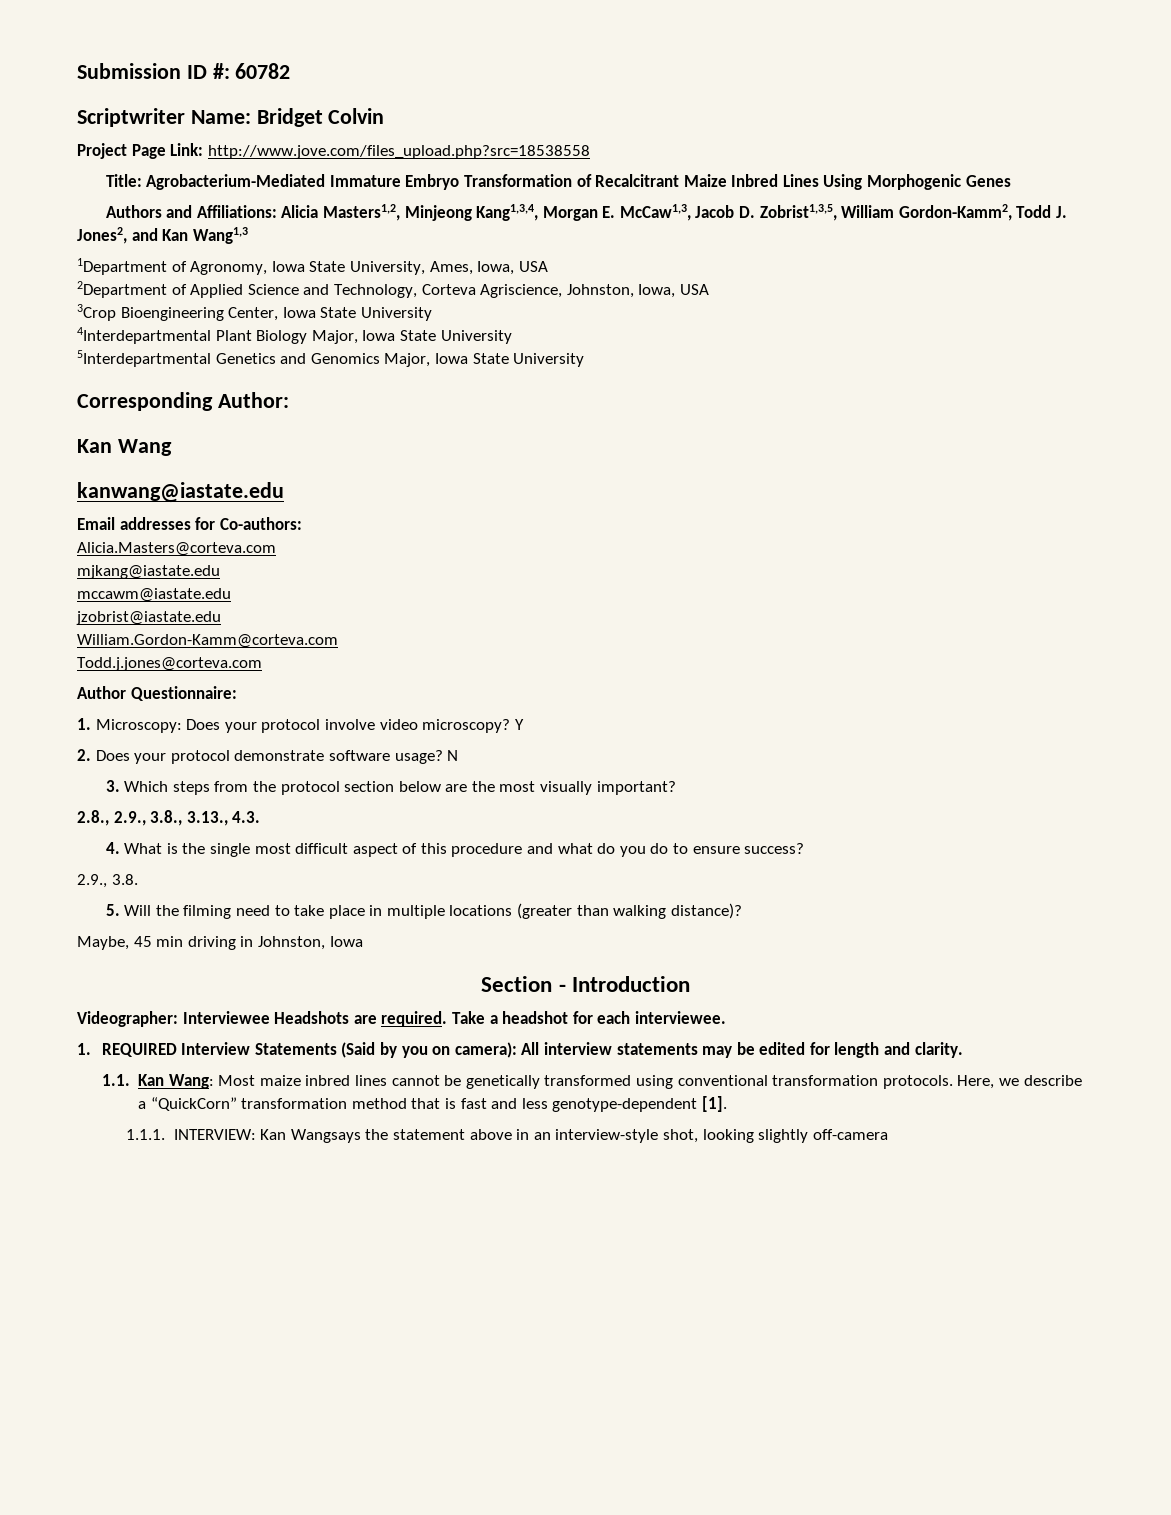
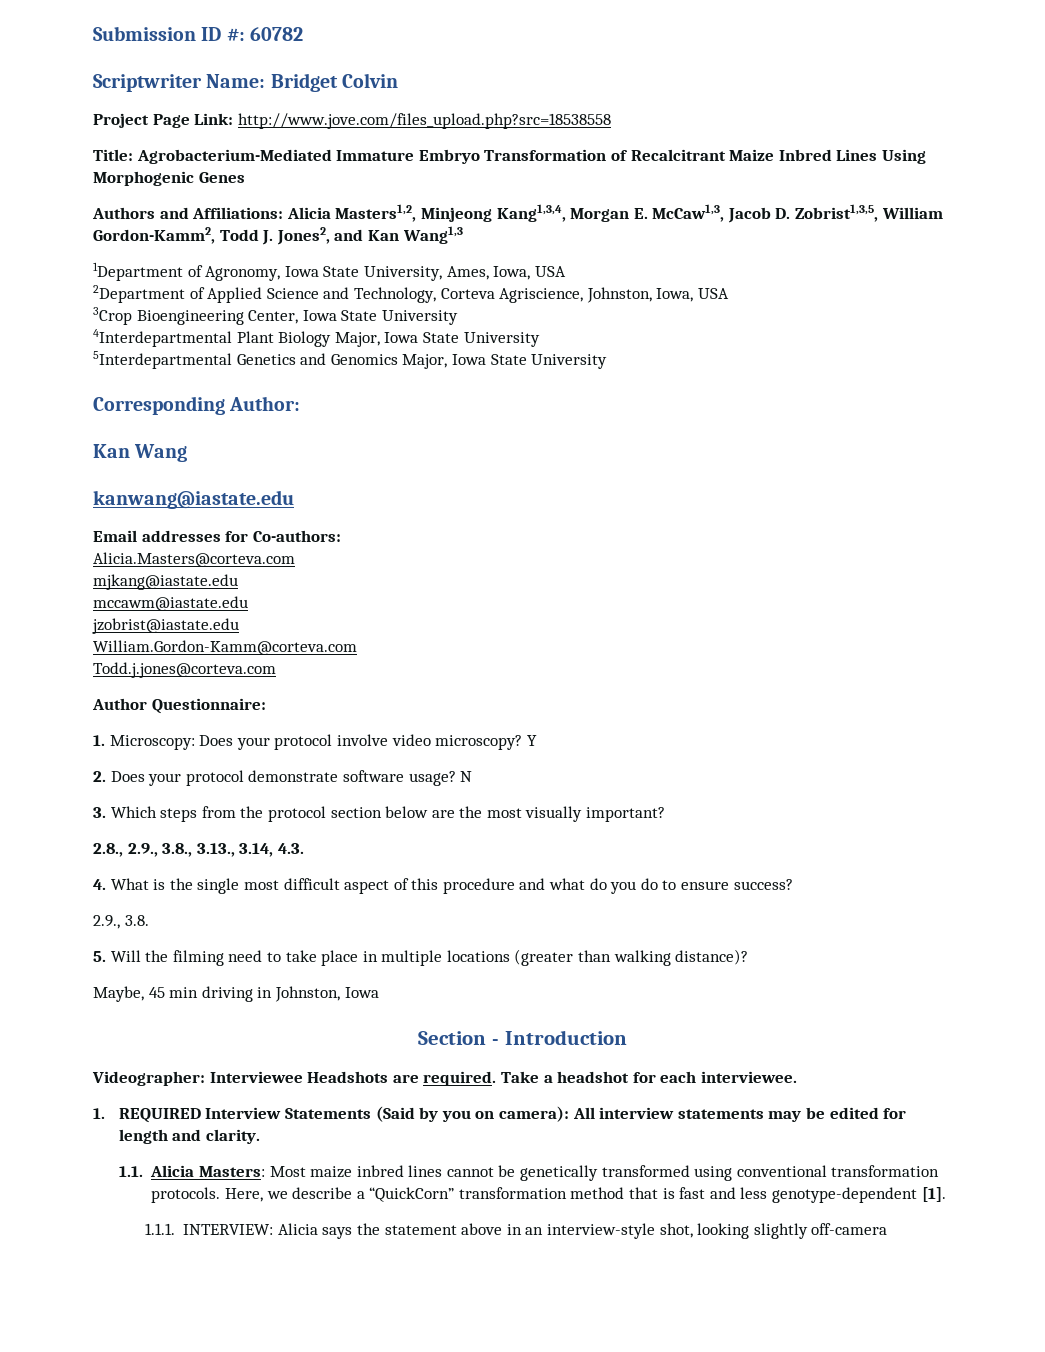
(228, 818) none -> [239,843,274,857] 3.14,
[138,1074,214,1089] Kan Wang: -> [150,1165,265,1177] Alicia Masters:
[260,1129,361,1143] Kan Wangsays -> [277,1223,353,1239] Alicia says

